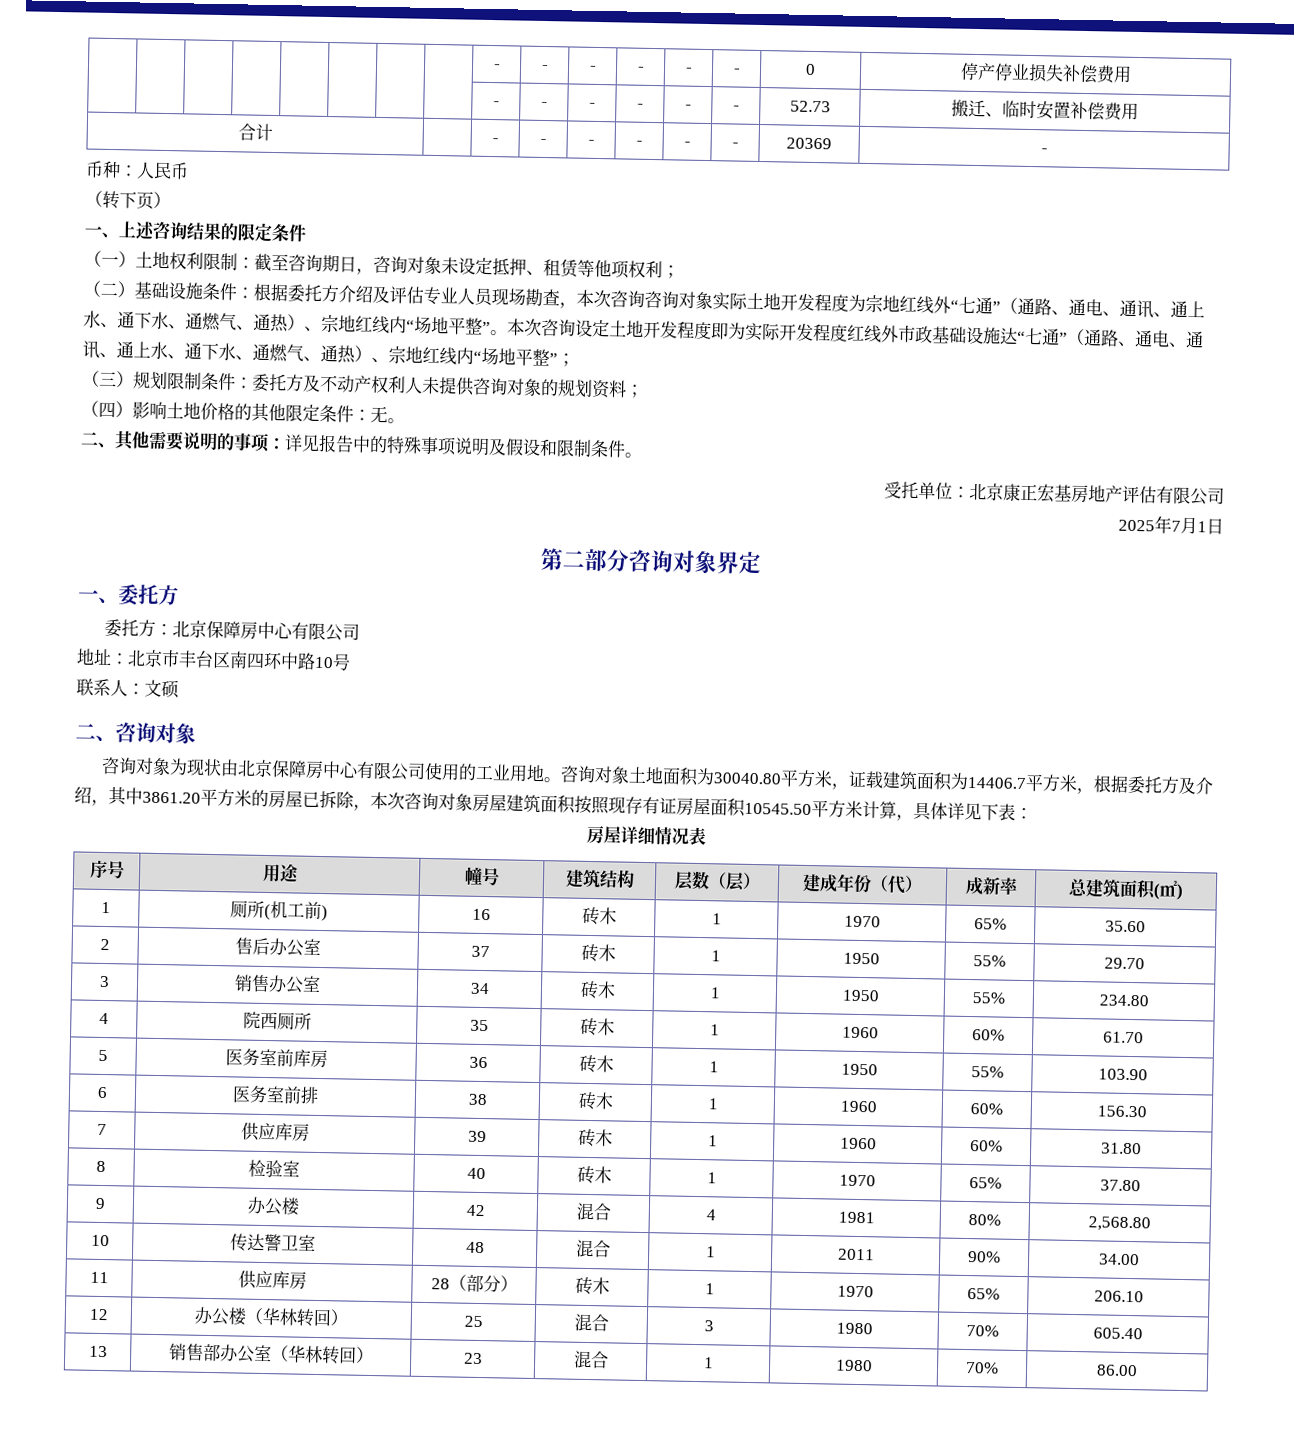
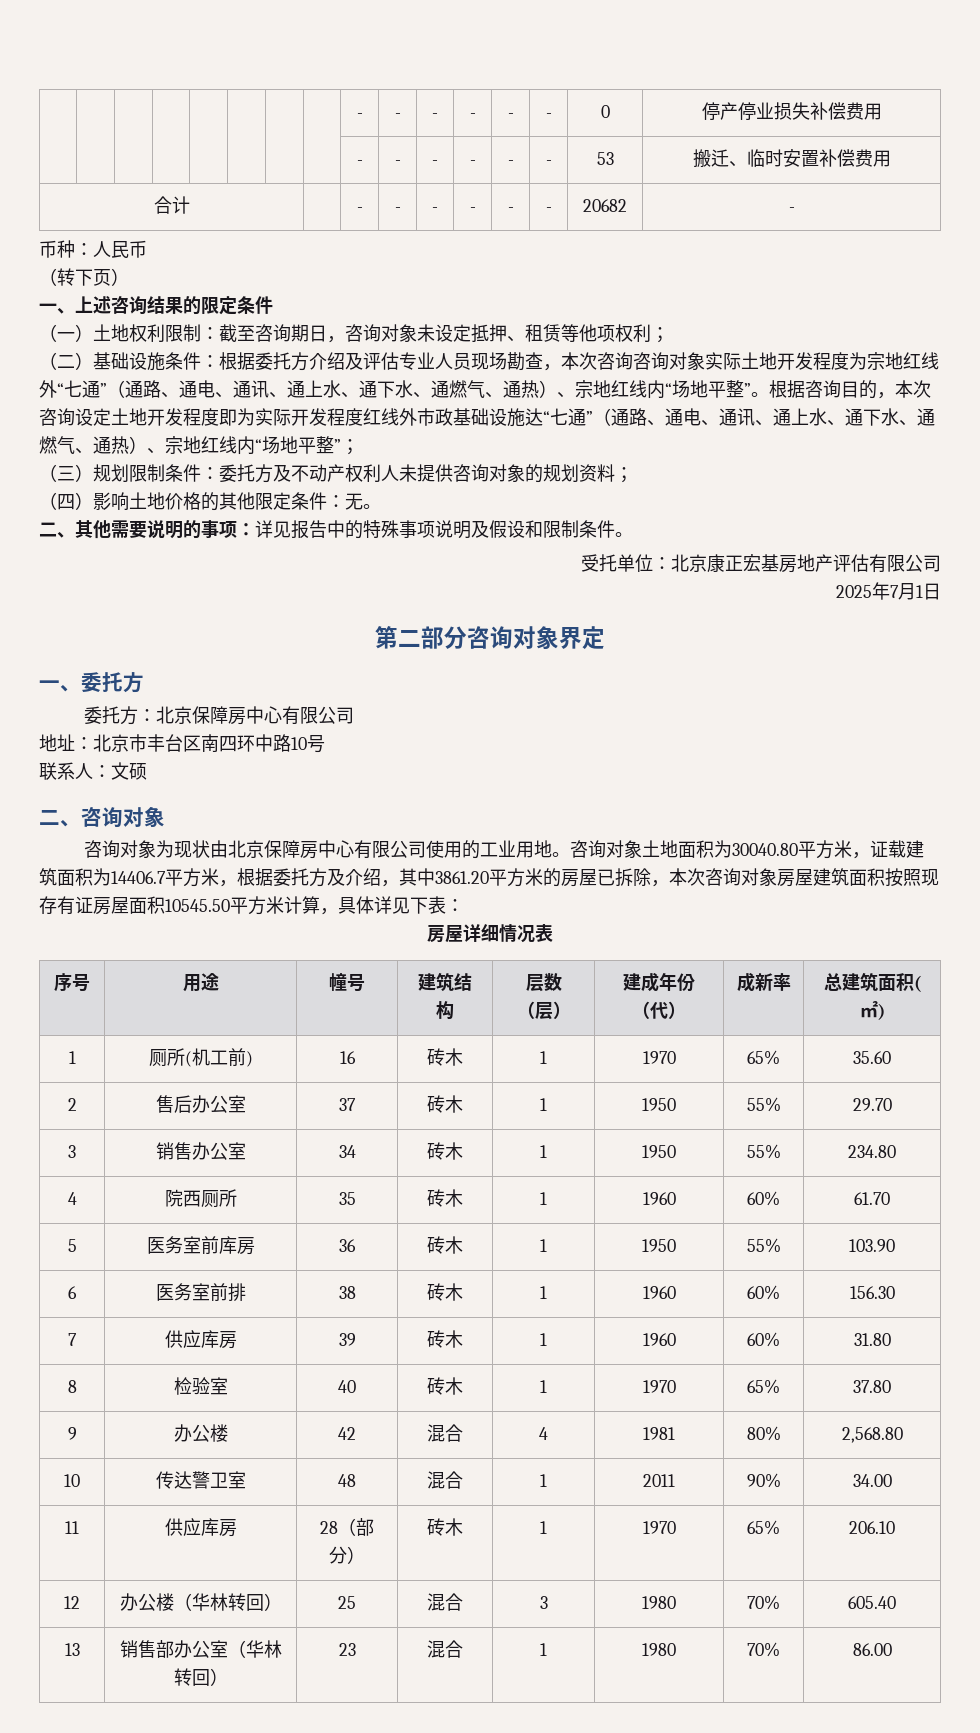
[789,100,831,113] 52.73 -> [596,152,614,165] 53
[786,137,832,150] 20369 -> [583,199,627,212] 20682
(508, 333) none -> [769,380,895,399] 根据咨询目的，

